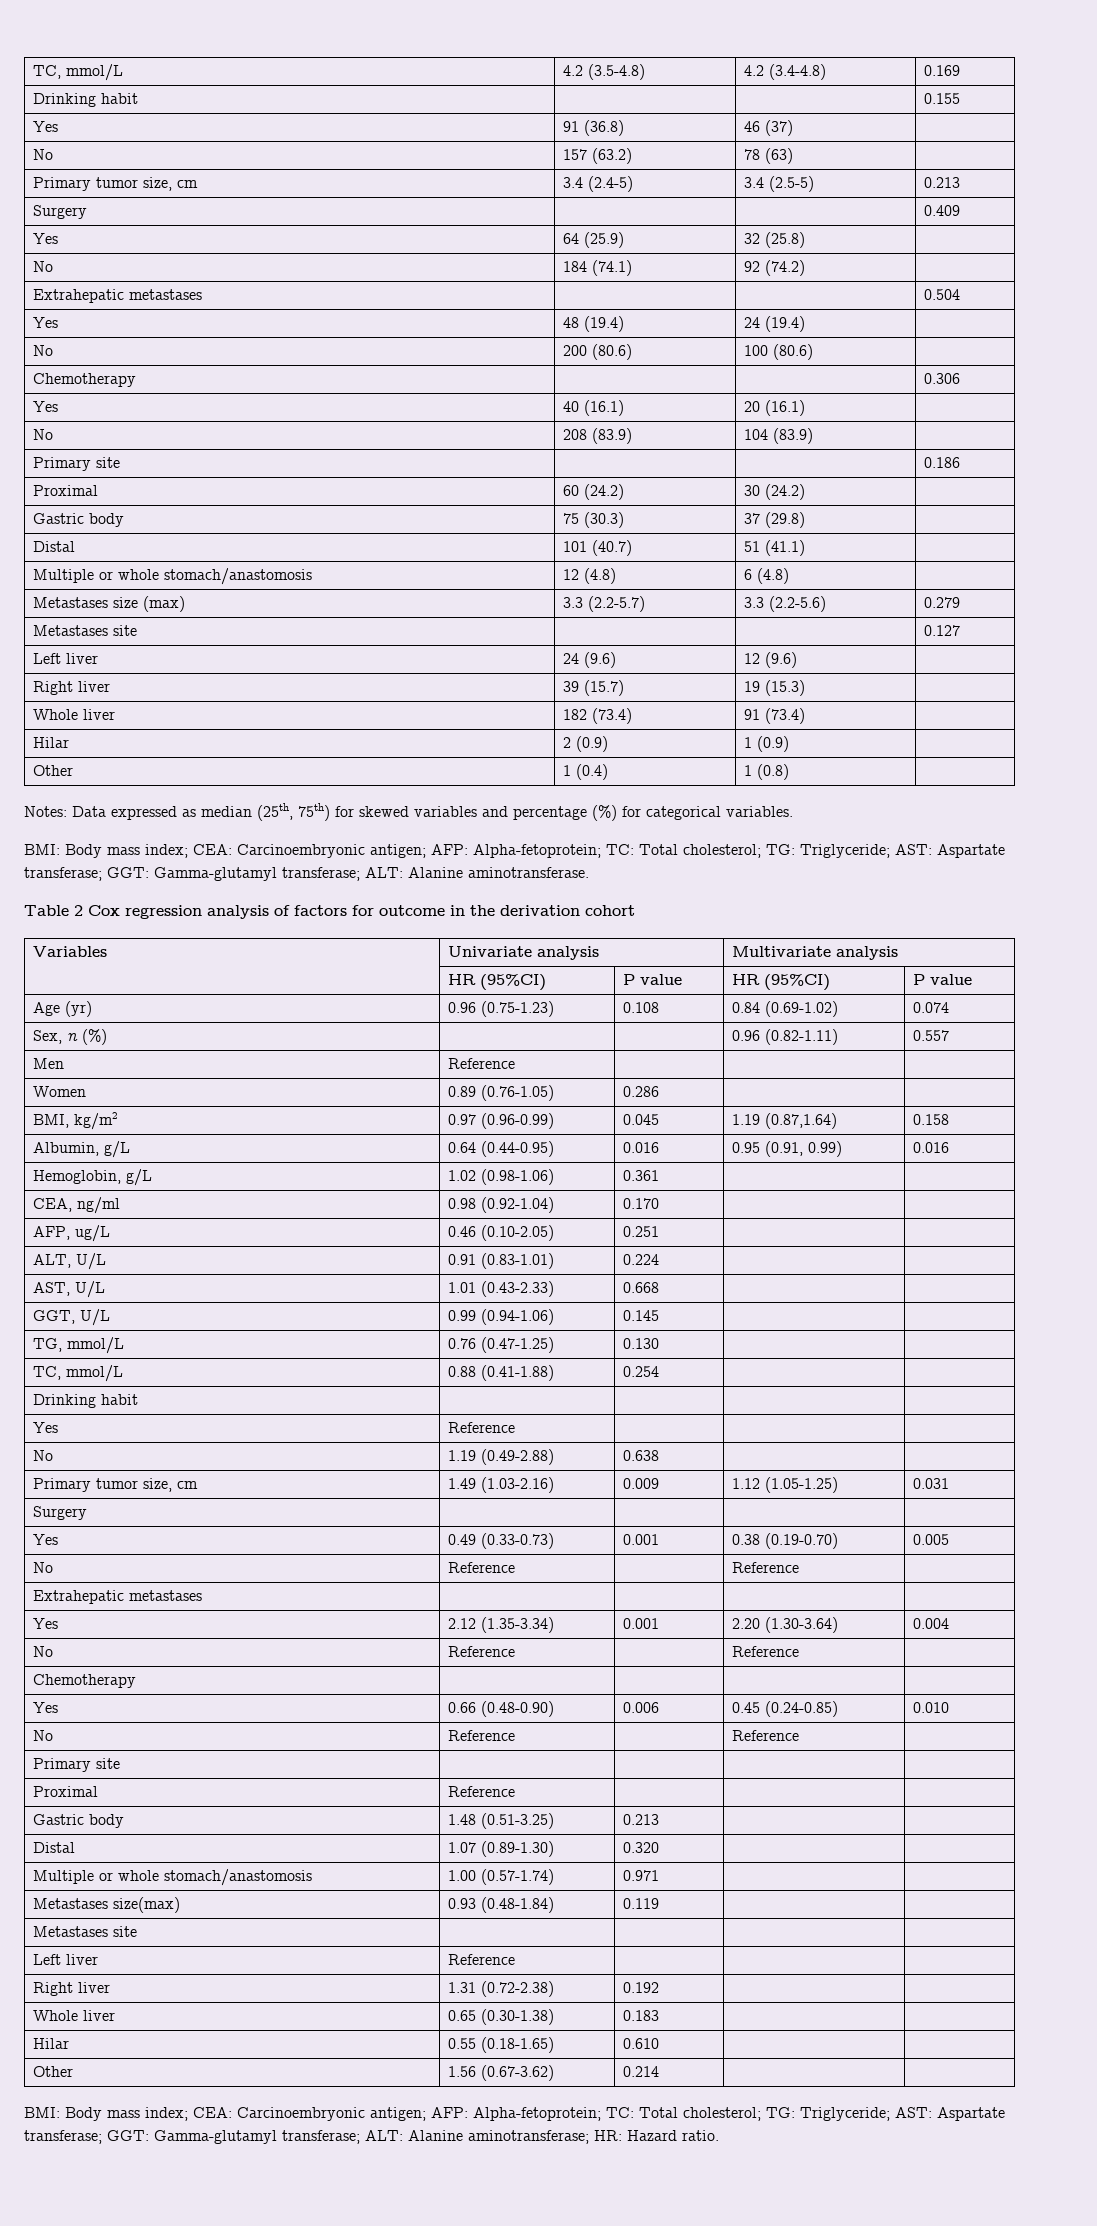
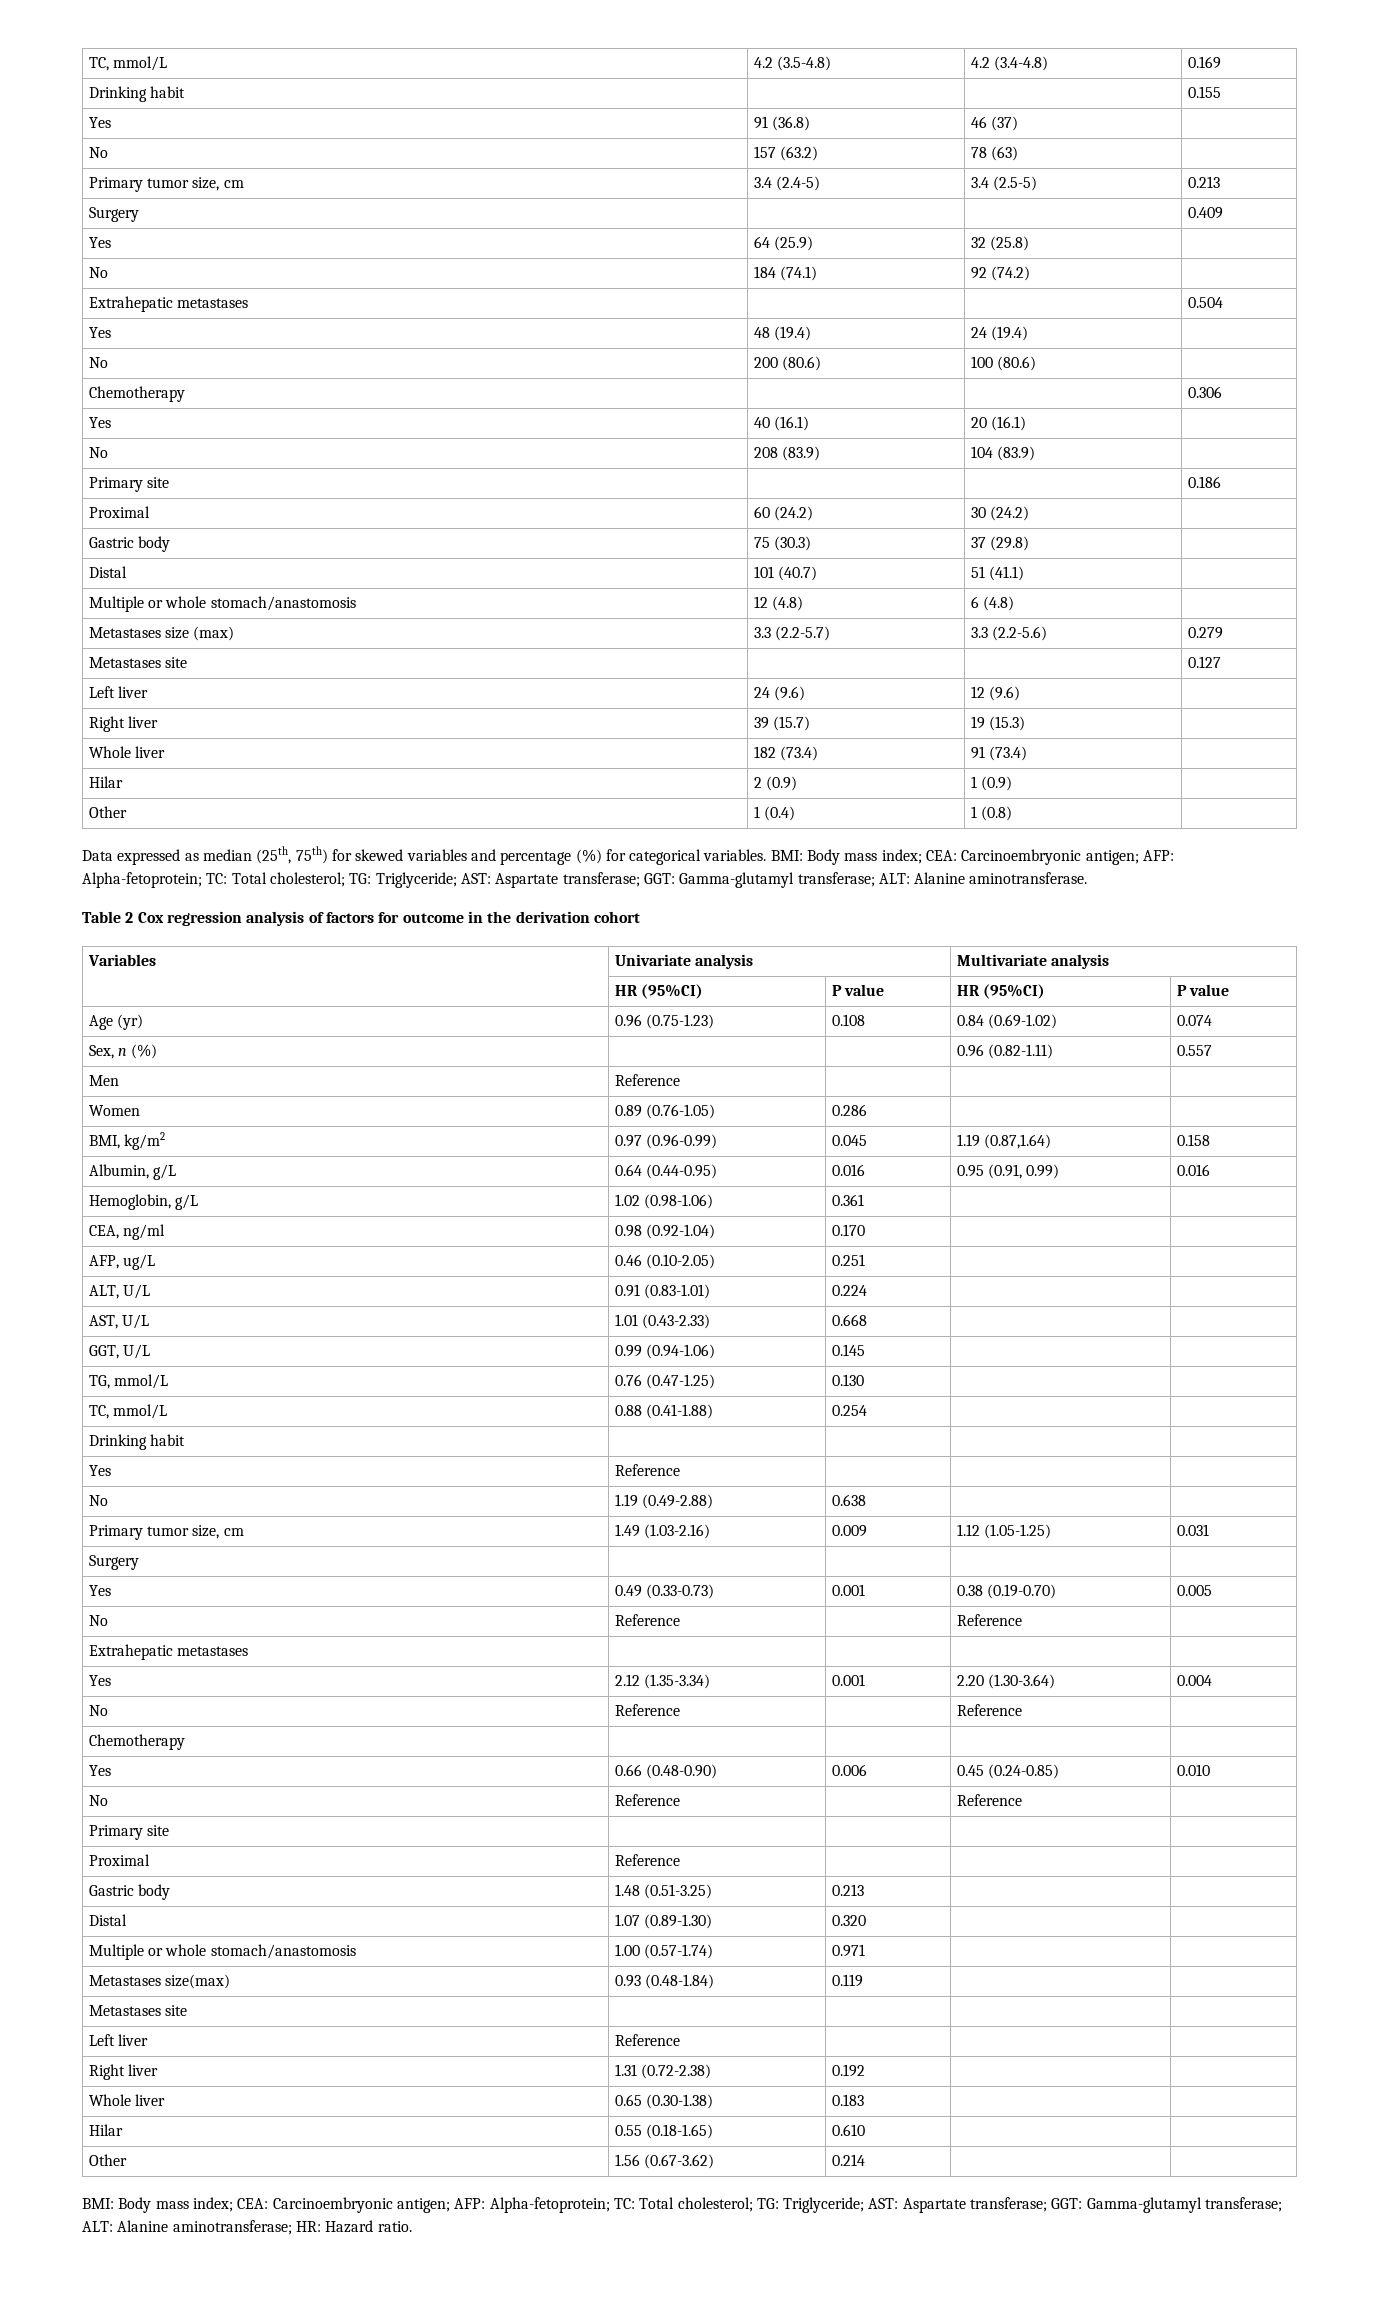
[24,806,67,817] Notes: -> (1012, 813) none
(793, 811) // -> (767, 855) none

